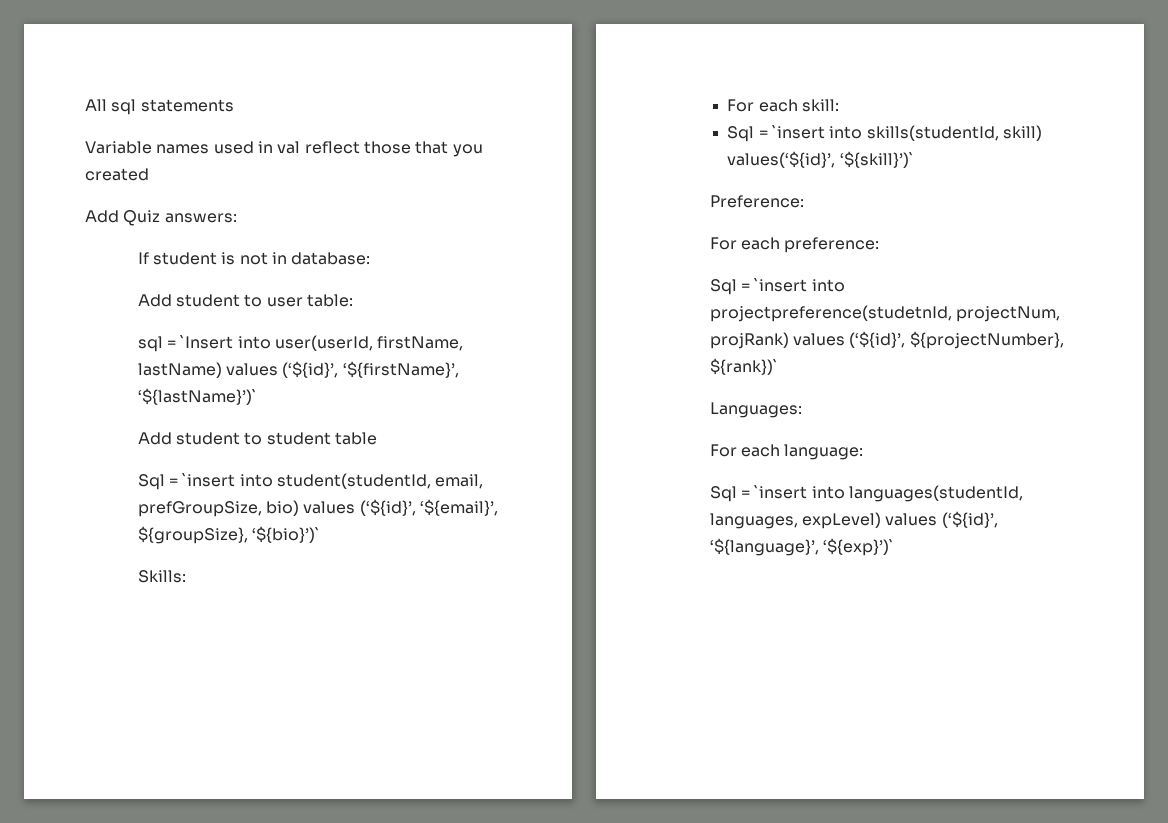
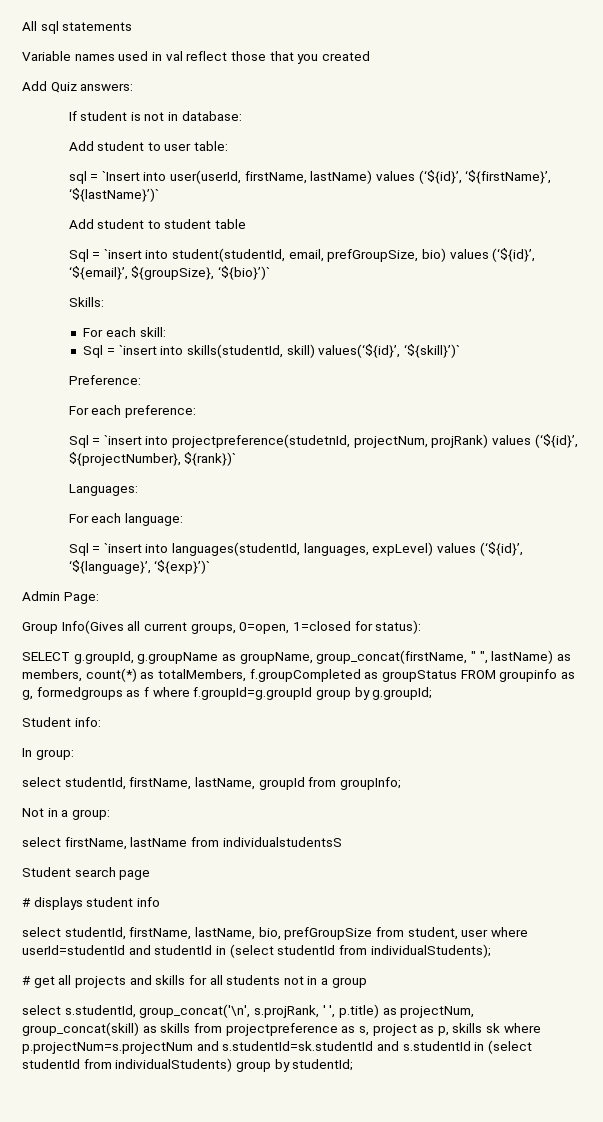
(895, 547) none -> [22,591,99,604] [22,620,422,634] [22,650,571,664] [22,668,575,682] [22,687,433,700] [22,717,101,727] [22,748,74,760] [22,777,401,790] [22,808,110,820] [22,837,342,850] [22,867,151,880] [22,897,160,910] [22,927,528,940] [22,944,491,958] [22,975,367,988] [22,1004,475,1018] [22,1022,541,1036] [22,1040,532,1054] [22,1058,354,1072] // Admin Page: // Group Info(Gives all current groups, 0=open, 1=closed for status): // SELECT g.groupId, g.groupName as groupName, group_concat(firstName, " ", lastName) as members, count(*) as totalMembers, f.groupCompleted as groupStatus FROM groupinfo as g, formedgroups as f where f.groupId=g.groupId group by g.groupId; // Student info: // In group: // select studentId, firstName, lastName, groupId from groupInfo; // Not in a group: // select firstName, lastName from individualstudentsS // Student search page // # displays student info // select studentId, firstName, lastName, bio, prefGroupSize from student, user where userId=studentId and studentId in (select studentId from individualStudents); // # get all projects and skills for all students not in a group // select s.studentId, group_concat('\n', s.projRank, ' ', p.title) as projectNum, group_concat(skill) as skills from projectpreference as s, project as p, skills sk where p.projectNum=s.projectNum and s.studentId=sk.studentId and s.studentId in (select studentId from individualStudents) group by studentId;

